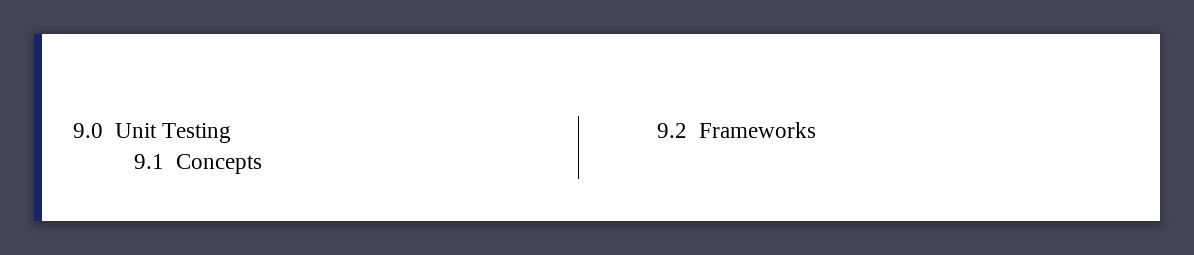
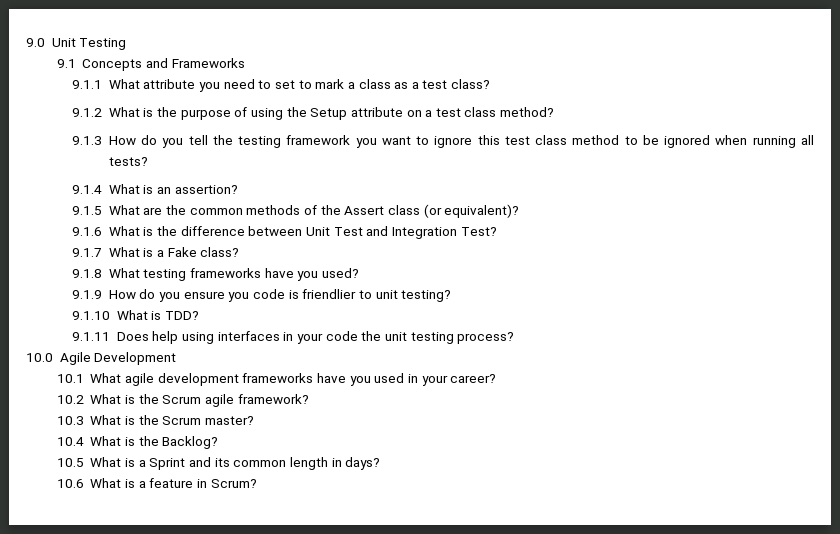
[657,122,816,138] // 9.2 Frameworks -> [146,58,245,68] [71,79,491,92] [71,107,555,120] [71,135,815,148] [108,157,148,166] [71,184,238,194] [71,204,520,218] [71,226,497,239] [71,247,240,257] [71,268,359,281] [71,289,452,302] [71,310,200,320] [71,331,515,344] [26,352,177,365] [56,373,497,386] [56,394,309,407] [56,415,254,425] [56,436,219,449] [56,457,381,470] [56,478,257,488] and Frameworks // 9.1.1 What attribute you need to set to mark a class as a test class? // 9.1.2 What is the purpose of using the Setup attribute on a test class method? // 9.1.3 How do you tell the testing framework you want to ignore this test class method to be ignored when running all tests? // 9.1.4 What is an assertion? // 9.1.5 What are the common methods of the Assert class (or equivalent)? // 9.1.6 What is the difference between Unit Test and Integration Test? // 9.1.7 What is a Fake class? // 9.1.8 What testing frameworks have you used? // 9.1.9 How do you ensure you code is friendlier to unit testing? // 9.1.10 What is TDD? // 9.1.11 Does help using interfaces in your code the unit testing process? // 10.0 Agile Development // 10.1 What agile development frameworks have you used in your career? // 10.2 What is the Scrum agile framework? // 10.3 What is the Scrum master? // 10.4 What is the Backlog? // 10.5 What is a Sprint and its common length in days? // 10.6 What is a feature in Scrum?

